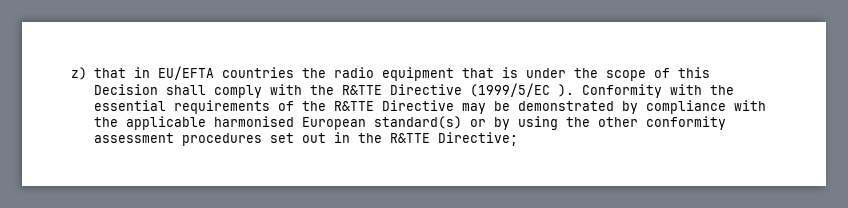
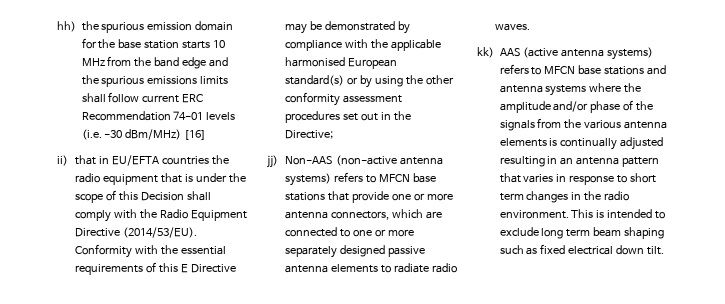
[71,67,87,80] z) -> [57,21,234,33] [81,38,226,49] [81,56,229,69] [81,75,229,87] [81,92,204,103] [81,111,236,121] [81,129,207,140] [57,155,68,166] hh) the spurious emission domain for the base station starts 10 MHz from the band edge and the spurious emissions limits shall follow current ERC Recommendation 74-01 levels (i.e. -30 dBm/MHz) [16] // ii)
[341,83,574,97] R&TTE Directive (1999/5/EC ). -> [160,209,248,221] [75,227,198,238] Radio Equipment Directive (2014/53/EU).
[301,101,374,111] the R&TTE -> [159,263,189,273] this E
[389,133,430,143] R&TTE -> (412, 116) none
(518, 139) none -> [267,155,444,168] [285,172,437,186] [285,191,453,203] [285,209,443,220] [285,227,415,237] [285,245,426,258] [285,263,458,273] [495,23,531,31] [477,47,654,60] [499,64,667,75] [499,83,642,96] [499,100,654,113] [499,118,668,131] [499,137,664,150] [499,156,660,167] [499,173,657,185] [499,191,630,203] [499,209,666,219] [499,227,665,239] [499,244,665,255] // jj) Non-AAS (non-active antenna systems) refers to MFCN base stations that provide one or more antenna connectors, which are connected to one or more separately designed passive antenna elements to radiate radio waves. // kk) AAS (active antenna systems) refers to MFCN base stations and antenna systems where the amplitude and/or phase of the signals from the various antenna elements is continually adjusted resulting in an antenna pattern that varies in response to short term changes in the radio environment. This is intended to exclude long term beam shaping such as fixed electrical down tilt.

